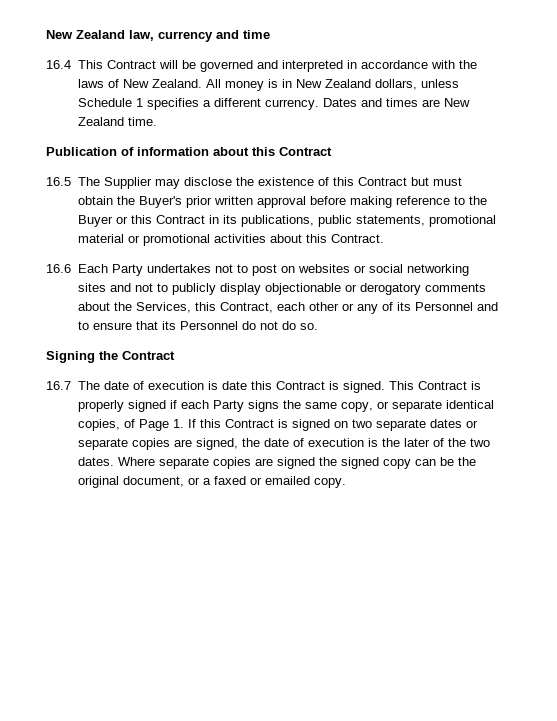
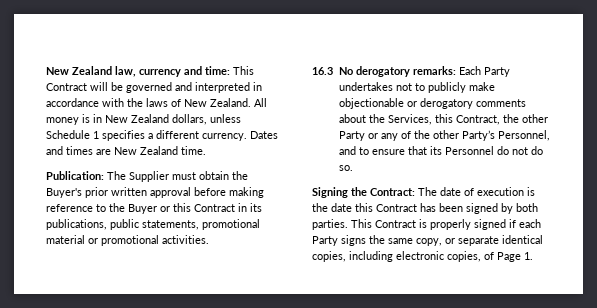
[243,30,270,39] [46,60,71,69] time // 16.4 -> [205,66,230,75] time:
[46,147,332,156] [46,177,429,189] Publication of information about this Contract // 16.5 The Supplier may disclose the existence of this Contract but -> [46,171,169,182] Publication: The Supplier
[213,234,384,243] [46,264,71,273] activities about this Contract. // 16.6 -> [162,235,209,244] [312,66,456,77] activities. // 16.3 No derogatory remarks:
[251,264,469,276] [77,283,261,295] post on websites or social networking sites and not to publicly display -> [427,82,495,93] publicly make
[276,302,473,314] each other or any of its Personnel -> [502,114,548,123] [338,130,550,141] the other Party or any of the other Party’s Personnel,
[122,351,175,360] [46,381,71,390] Contract // 16.7 -> [370,188,415,196] Contract:
(218, 385) none -> [312,203,328,212] the
[328,381,385,393] is signed. -> [420,203,538,214] [312,219,348,230] has been signed by both parties.
[123,419,478,431] [77,438,490,450] [77,457,476,469] [77,476,346,488] of Page 1. If this Contract is signed on two separate dates or separate copies are signed, the date of execution is the later of the two dates. Where separate copies are signed the signed copy can be the original document, or a faxed or emailed copy. -> [349,251,533,262] including electronic copies, of Page 1.

